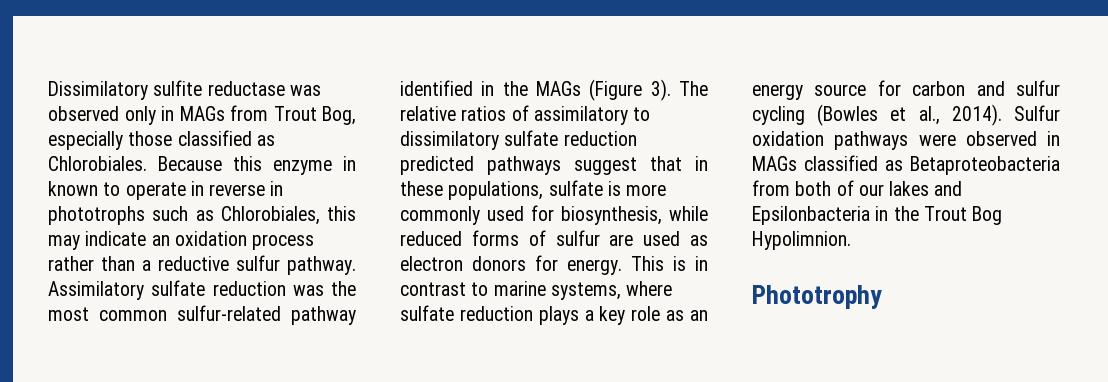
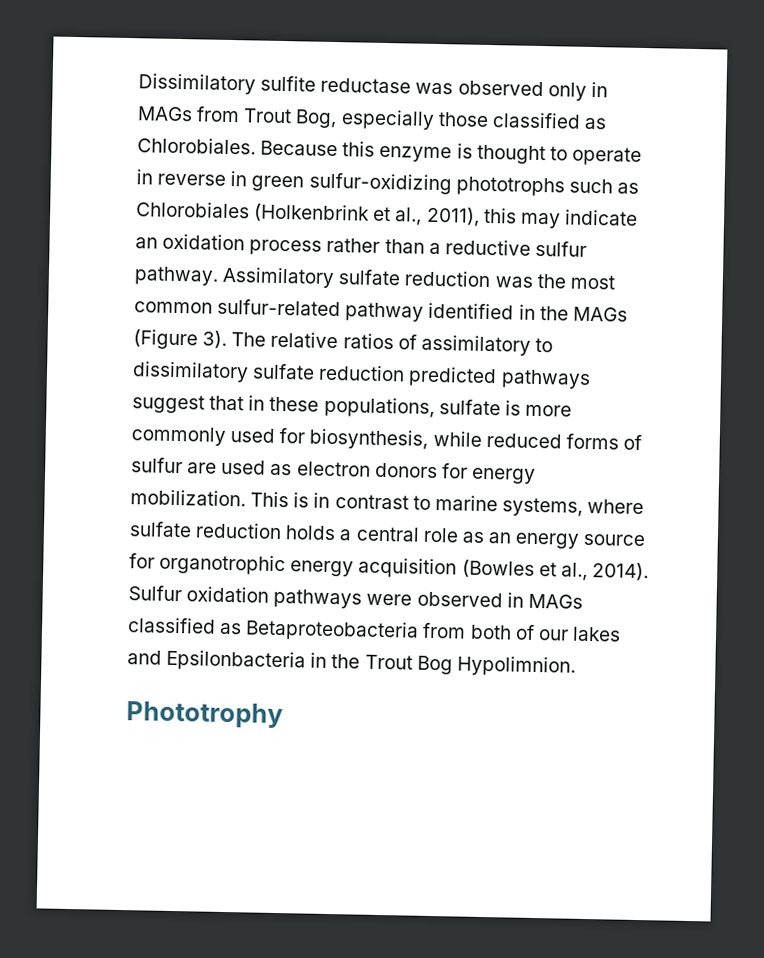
[343,156,356,171] [48,181,98,196] in known -> [456,143,546,165] is thought
(284, 188) none -> [251,172,452,195] green sulfur-oxidizing
[220,206,320,225] Chlorobiales, -> [136,201,480,227] Chlorobiales (Holkenbrink et al., 2011),
[567,259,622,275] energy. -> [470,467,536,484] [130,489,246,507] energy mobilization.
[538,306,626,325] plays a key -> [285,525,420,542] holds a central
[912,80,1060,96] [752,106,805,125] carbon and sulfur cycling -> [159,553,458,579] organotrophic energy acquisition

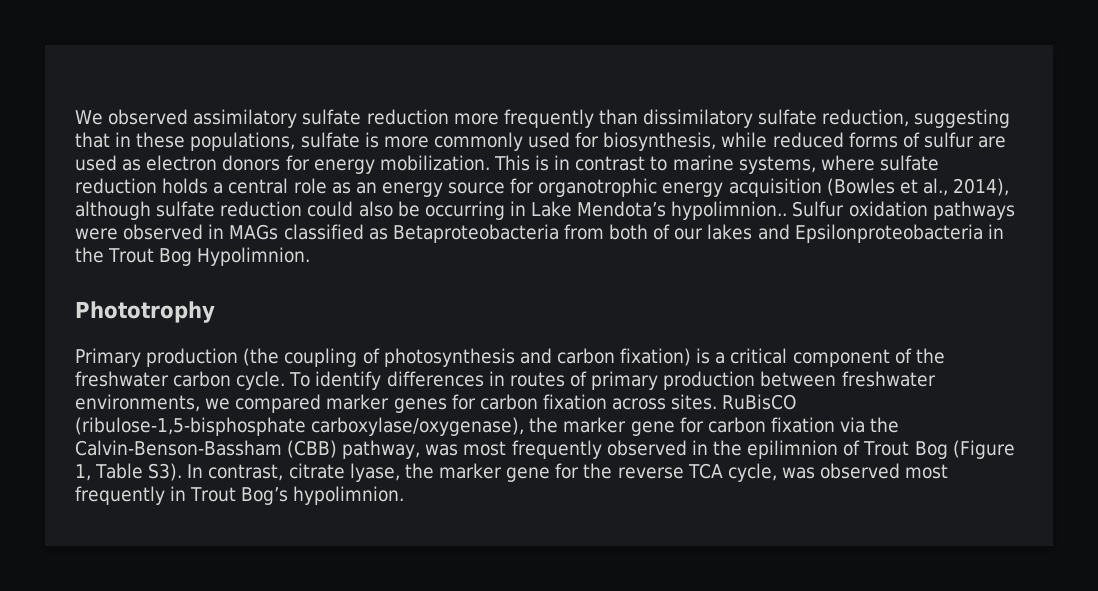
[138,73,608,101] [137,106,607,130] [137,137,642,166] [136,169,639,197] [136,201,638,229] [135,233,587,257] [134,266,615,290] [134,298,628,322] [133,329,553,356] [132,361,591,390] [132,394,205,414] Dissimilatory sulfite reductase was observed only in MAGs from Trout Bog, especially those classified as Chlorobiales. Because this enzyme is thought to operate in reverse in green sulfur-oxidizing phototrophs such as Chlorobiales (Holkenbrink et al., 2011), this may indicate an oxidation process rather than a reductive sulfur pathway. Assimilatory sulfate reduction was the most common sulfur-related pathway identified in the MAGs (Figure 3). The relative ratios of assimilatory to dissimilatory sulfate reduction predicted pathways suggest -> [75,109,1011,128] We observed assimilatory sulfate reduction more frequently than dissimilatory sulfate reduction, suggesting
[591,562,649,582] 2014). -> [953,178,1010,196] [75,201,788,220] 2014), although sulfate reduction could also be occurring in Lake Mendota’s hypolimnion..
[166,649,307,672] Epsilonbacteria -> [794,224,983,243] Epsilonproteobacteria
(283, 715) none -> [75,348,945,367] [75,371,936,390] [75,394,797,413] [75,417,900,436] [75,440,1015,459] [75,463,949,482] [75,486,405,505] // Primary production (the coupling of photosynthesis and carbon fixation) is a critical component of the freshwater carbon cycle. To identify differences in routes of primary production between freshwater environments, we compared marker genes for carbon fixation across sites. RuBisCO (ribulose-1,5-bisphosphate carboxylase/oxygenase), the marker gene for carbon fixation via the Calvin-Benson-Bassham (CBB) pathway, was most frequently observed in the epilimnion of Trout Bog (Figure 1, Table S3). In contrast, citrate lyase, the marker gene for the reverse TCA cycle, was observed most frequently in Trout Bog’s hypolimnion.

